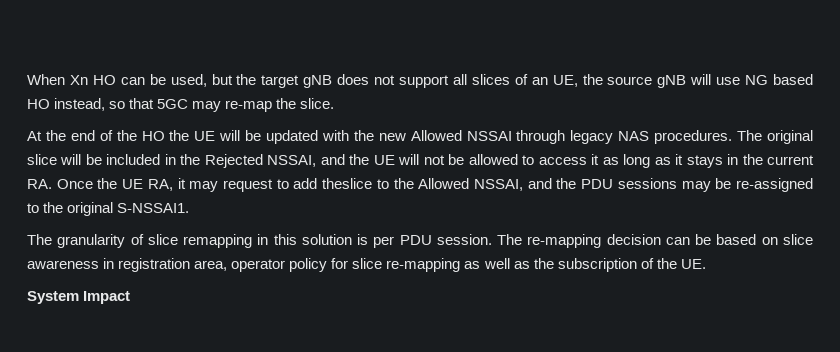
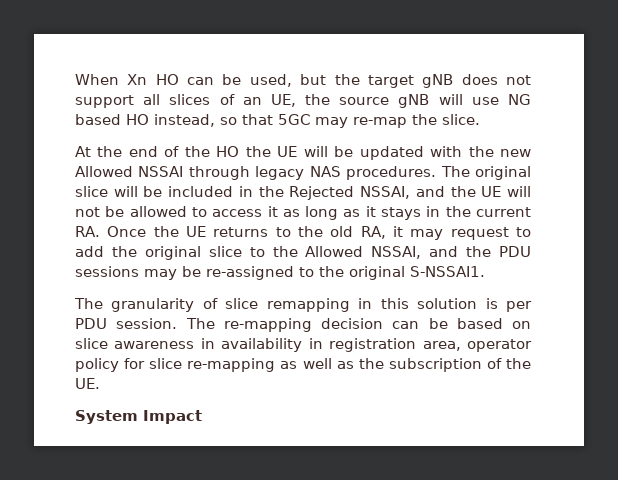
(144, 184) none -> [213,226,354,237] returns to the old
[322,178,373,189] theslice -> [111,246,242,260] the original slice
(115, 263) none -> [221,338,323,352] availability in

